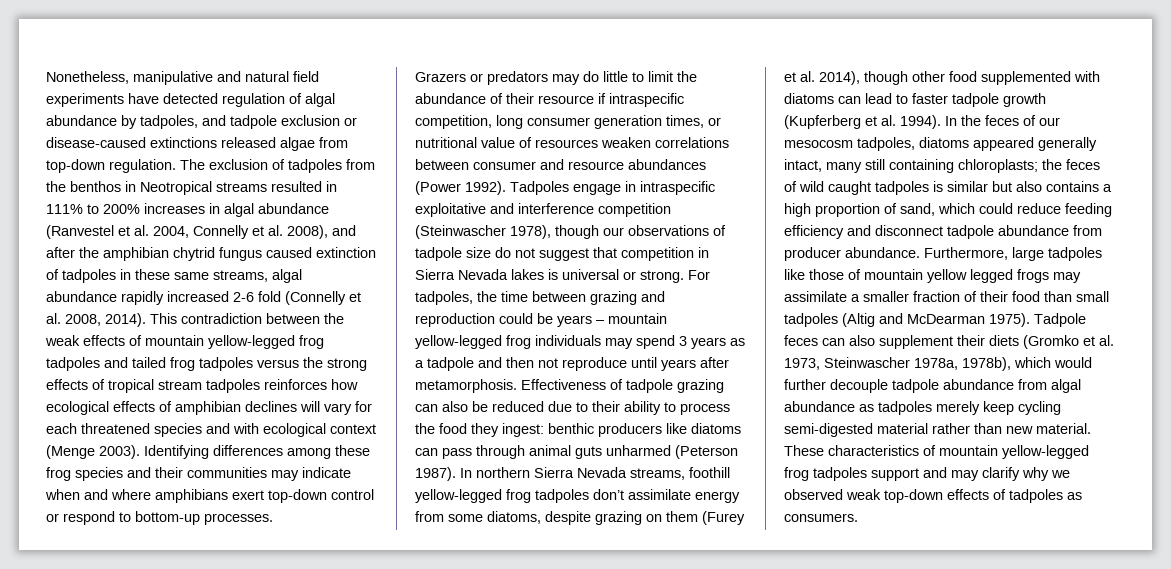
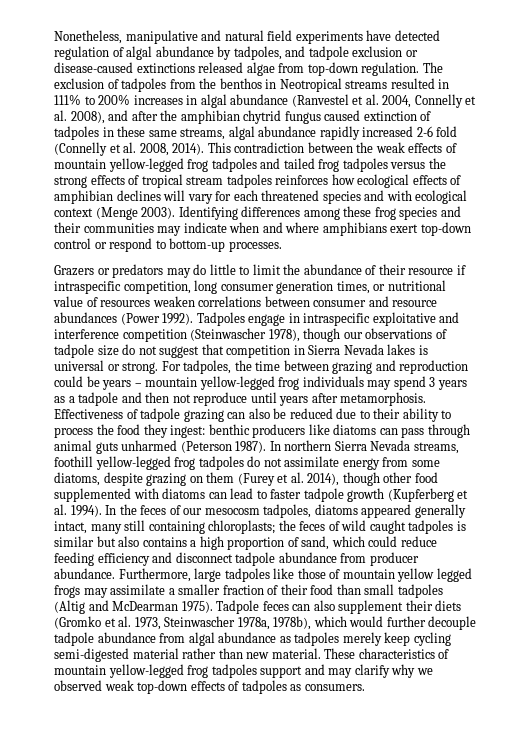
[593,489,624,500] don’t -> [247,456,282,467] do not

